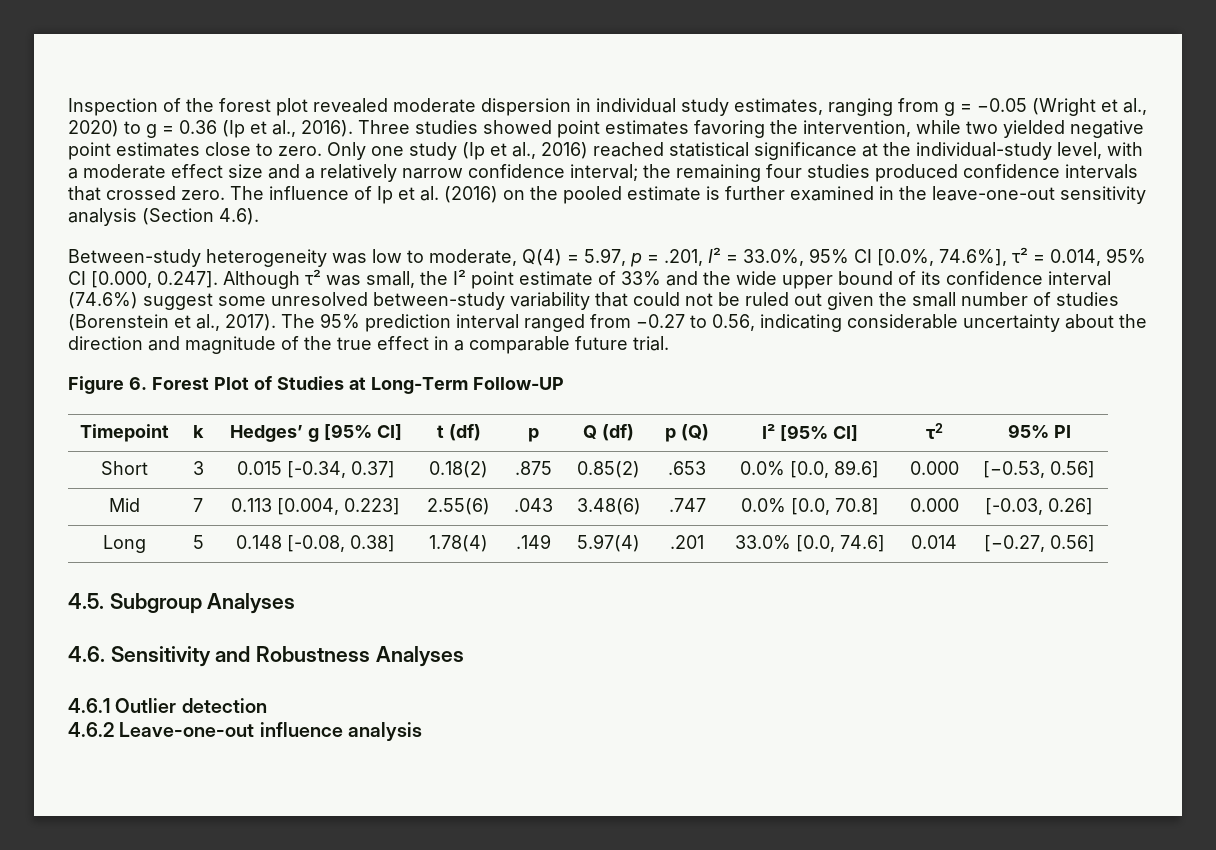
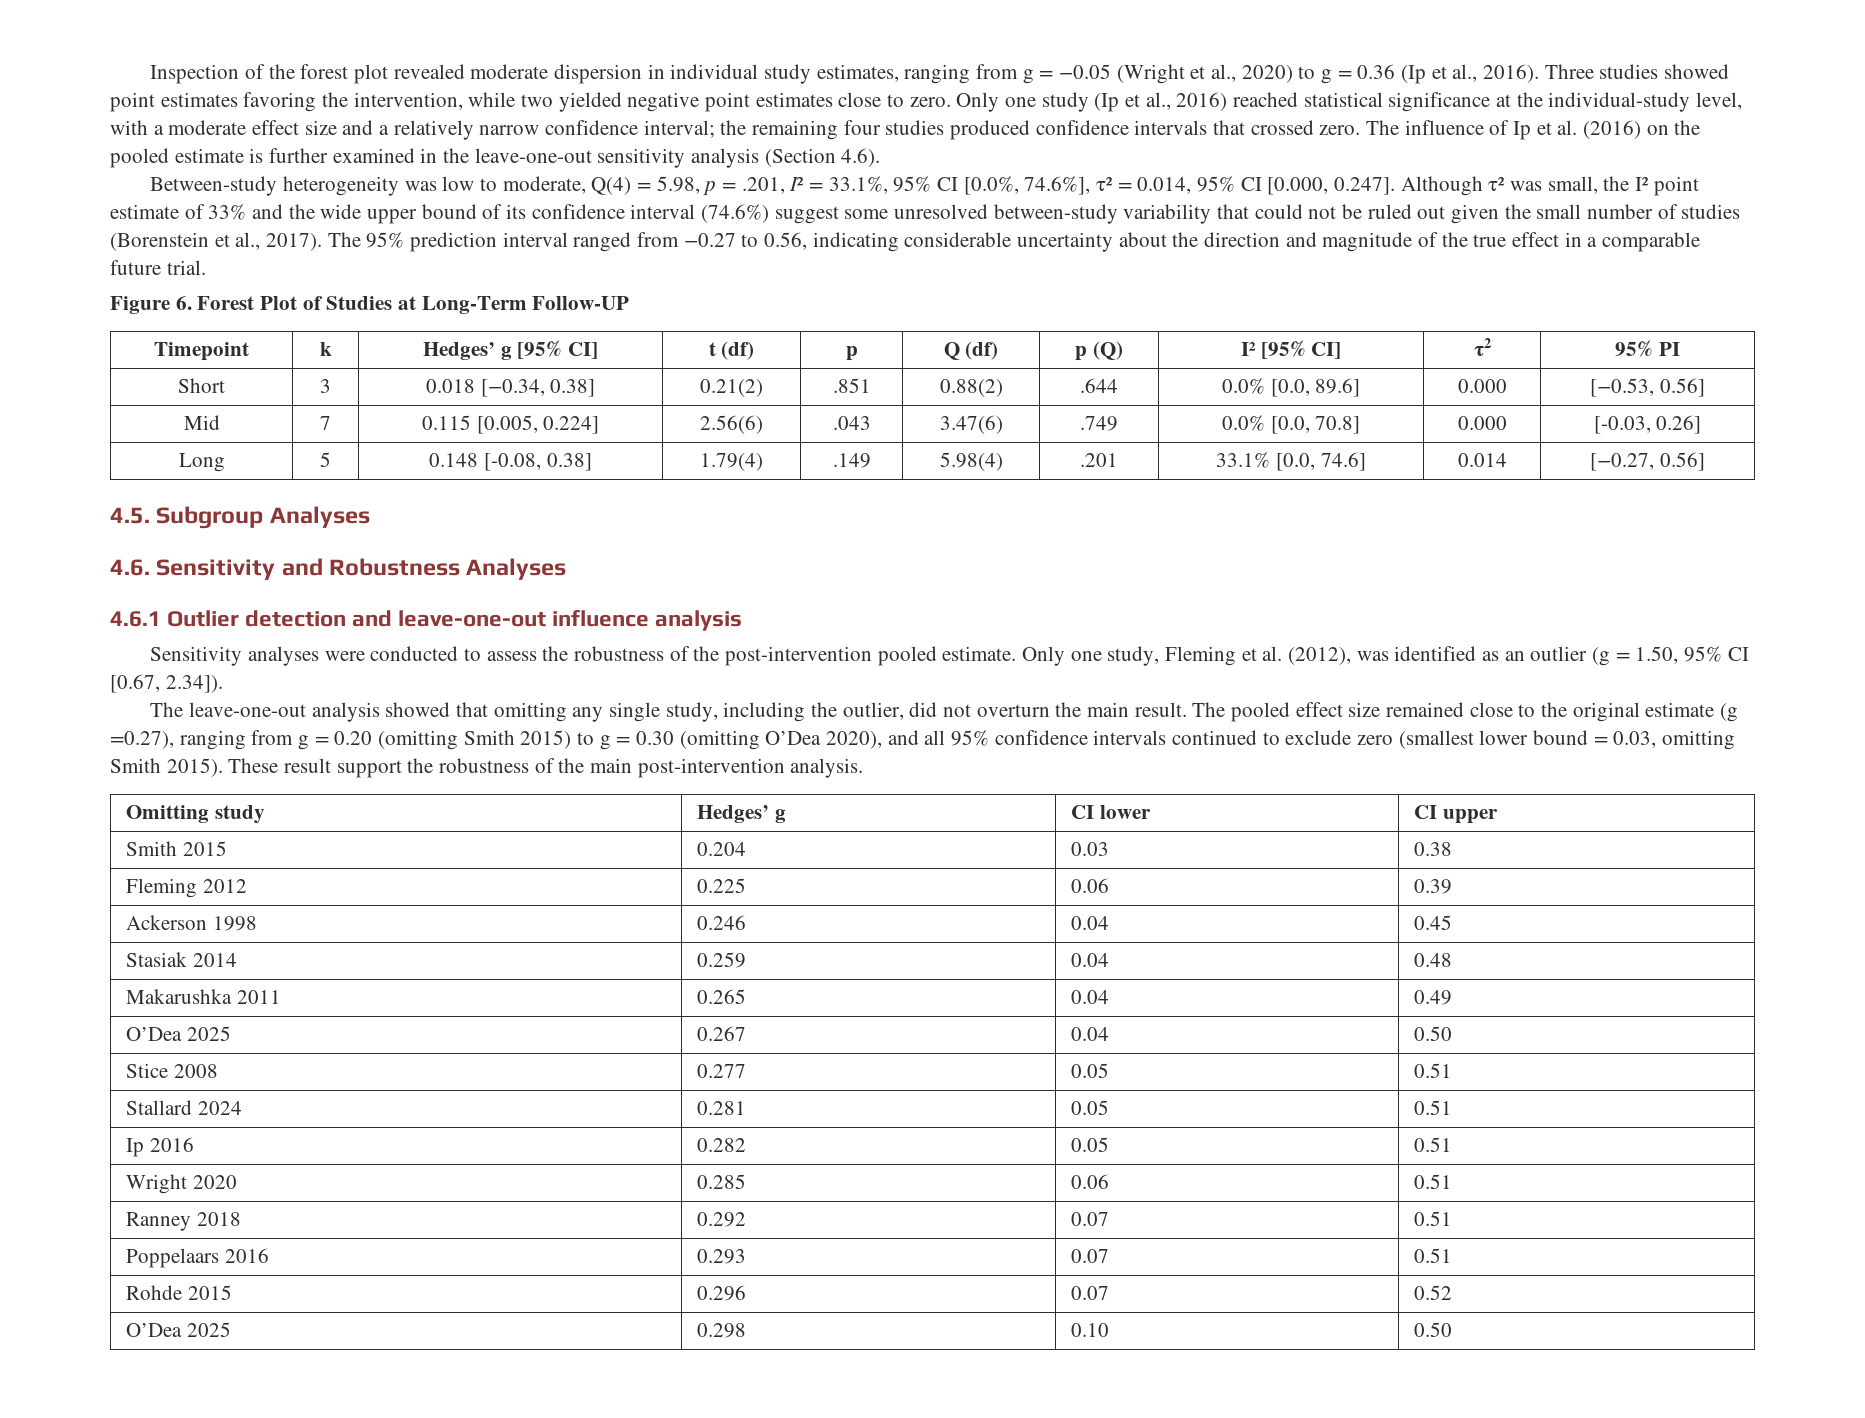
[584,248,626,266] 5.97, -> [656,176,700,194] 5.98,
[743,249,804,266] 33.0%, -> [828,176,888,194] 33.1%,
[236,461,395,478] [429,461,488,478] [514,461,552,475] [577,461,640,478] [668,461,706,475] 0.015 [-0.34, 0.37] | 0.18(2) | .875 | 0.85(2) | .653 -> [425,379,596,397] [700,379,763,397] [832,378,871,393] [939,379,1003,397] [1080,378,1118,393] 0.018 [−0.34, 0.38] | 0.21(2) | .851 | 0.88(2) | .644
[231,498,400,515] [427,498,490,515] 0.113 [0.004, 0.223] | 2.55(6) -> [421,415,600,434] [700,415,763,434] 0.115 [0.005, 0.224] | 2.56(6)
[576,498,641,515] [668,498,706,512] 3.48(6) | .747 -> [939,415,1003,434] [1080,416,1118,431] 3.47(6) | .749
[429,535,488,552] 1.78(4) -> [700,453,763,471] 1.79(4)
[577,534,640,552] 5.97(4) -> [939,452,1003,471] 5.98(4)
[734,535,791,550] 33.0% -> [1216,452,1271,468] 33.1%
[68,722,255,737] // 4.6.2 Leave-one-out -> [352,610,547,627] and leave-one-out
(422, 731) none -> [150,646,1749,666] [110,674,223,693] [150,702,1738,722] [110,730,1736,750] [110,758,864,778] [126,805,266,824] [697,805,787,823] [1071,805,1152,819] [1414,805,1499,824] [126,841,228,856] [697,842,747,856] [1071,842,1110,856] [1414,842,1453,856] [126,878,248,898] [697,878,747,893] [1071,878,1110,893] [1414,879,1453,894] [126,915,258,931] [697,915,747,930] [1071,916,1110,930] [1414,915,1453,930] [126,952,238,967] [697,952,747,968] [1071,953,1110,967] [1414,953,1453,967] [126,989,282,1004] [697,989,747,1004] [1071,990,1110,1004] [1414,990,1453,1005] [126,1026,232,1041] [697,1026,747,1041] [1071,1027,1110,1041] [1414,1026,1453,1041] [126,1063,219,1078] [697,1064,747,1078] [1071,1063,1110,1078] [1414,1063,1453,1078] [126,1100,243,1115] [697,1101,747,1115] [1071,1100,1110,1115] [1414,1100,1453,1115] [126,1137,195,1157] [697,1138,747,1152] [1071,1137,1110,1152] [1414,1137,1453,1152] [126,1174,238,1194] [697,1174,747,1189] [1071,1174,1110,1189] [1414,1174,1453,1189] [126,1212,242,1231] [697,1212,747,1227] [1071,1212,1110,1226] [1414,1211,1453,1226] [126,1248,270,1268] [697,1249,747,1264] [1071,1249,1110,1263] [1414,1248,1453,1263] [126,1285,233,1300] [697,1285,747,1301] [1071,1286,1110,1300] [1414,1285,1453,1300] [126,1322,232,1337] [697,1323,747,1338] [1071,1323,1110,1337] [1414,1322,1453,1337] // Sensitivity analyses were conducted to assess the robustness of the post-intervention pooled estimate. Only one study, Fleming et al. (2012), was identified as an outlier (g = 1.50, 95% CI [0.67, 2.34]). // The leave-one-out analysis showed that omitting any single study, including the outlier, did not overturn the main result. The pooled effect size remained close to the original estimate (g =0.27), ranging from g = 0.20 (omitting Smith 2015) to g = 0.30 (omitting O’Dea 2020), and all 95% confidence intervals continued to exclude zero (smallest lower bound = 0.03, omitting Smith 2015). These result support the robustness of the main post-intervention analysis. // Omitting study | Hedges’ g | CI lower | CI upper // Smith 2015 | 0.204 | 0.03 | 0.38 // Fleming 2012 | 0.225 | 0.06 | 0.39 // Ackerson 1998 | 0.246 | 0.04 | 0.45 // Stasiak 2014 | 0.259 | 0.04 | 0.48 // Makarushka 2011 | 0.265 | 0.04 | 0.49 // O’Dea 2025 | 0.267 | 0.04 | 0.50 // Stice 2008 | 0.277 | 0.05 | 0.51 // Stallard 2024 | 0.281 | 0.05 | 0.51 // Ip 2016 | 0.282 | 0.05 | 0.51 // Wright 2020 | 0.285 | 0.06 | 0.51 // Ranney 2018 | 0.292 | 0.07 | 0.51 // Poppelaars 2016 | 0.293 | 0.07 | 0.51 // Rohde 2015 | 0.296 | 0.07 | 0.52 // O’Dea 2025 | 0.298 | 0.10 | 0.50

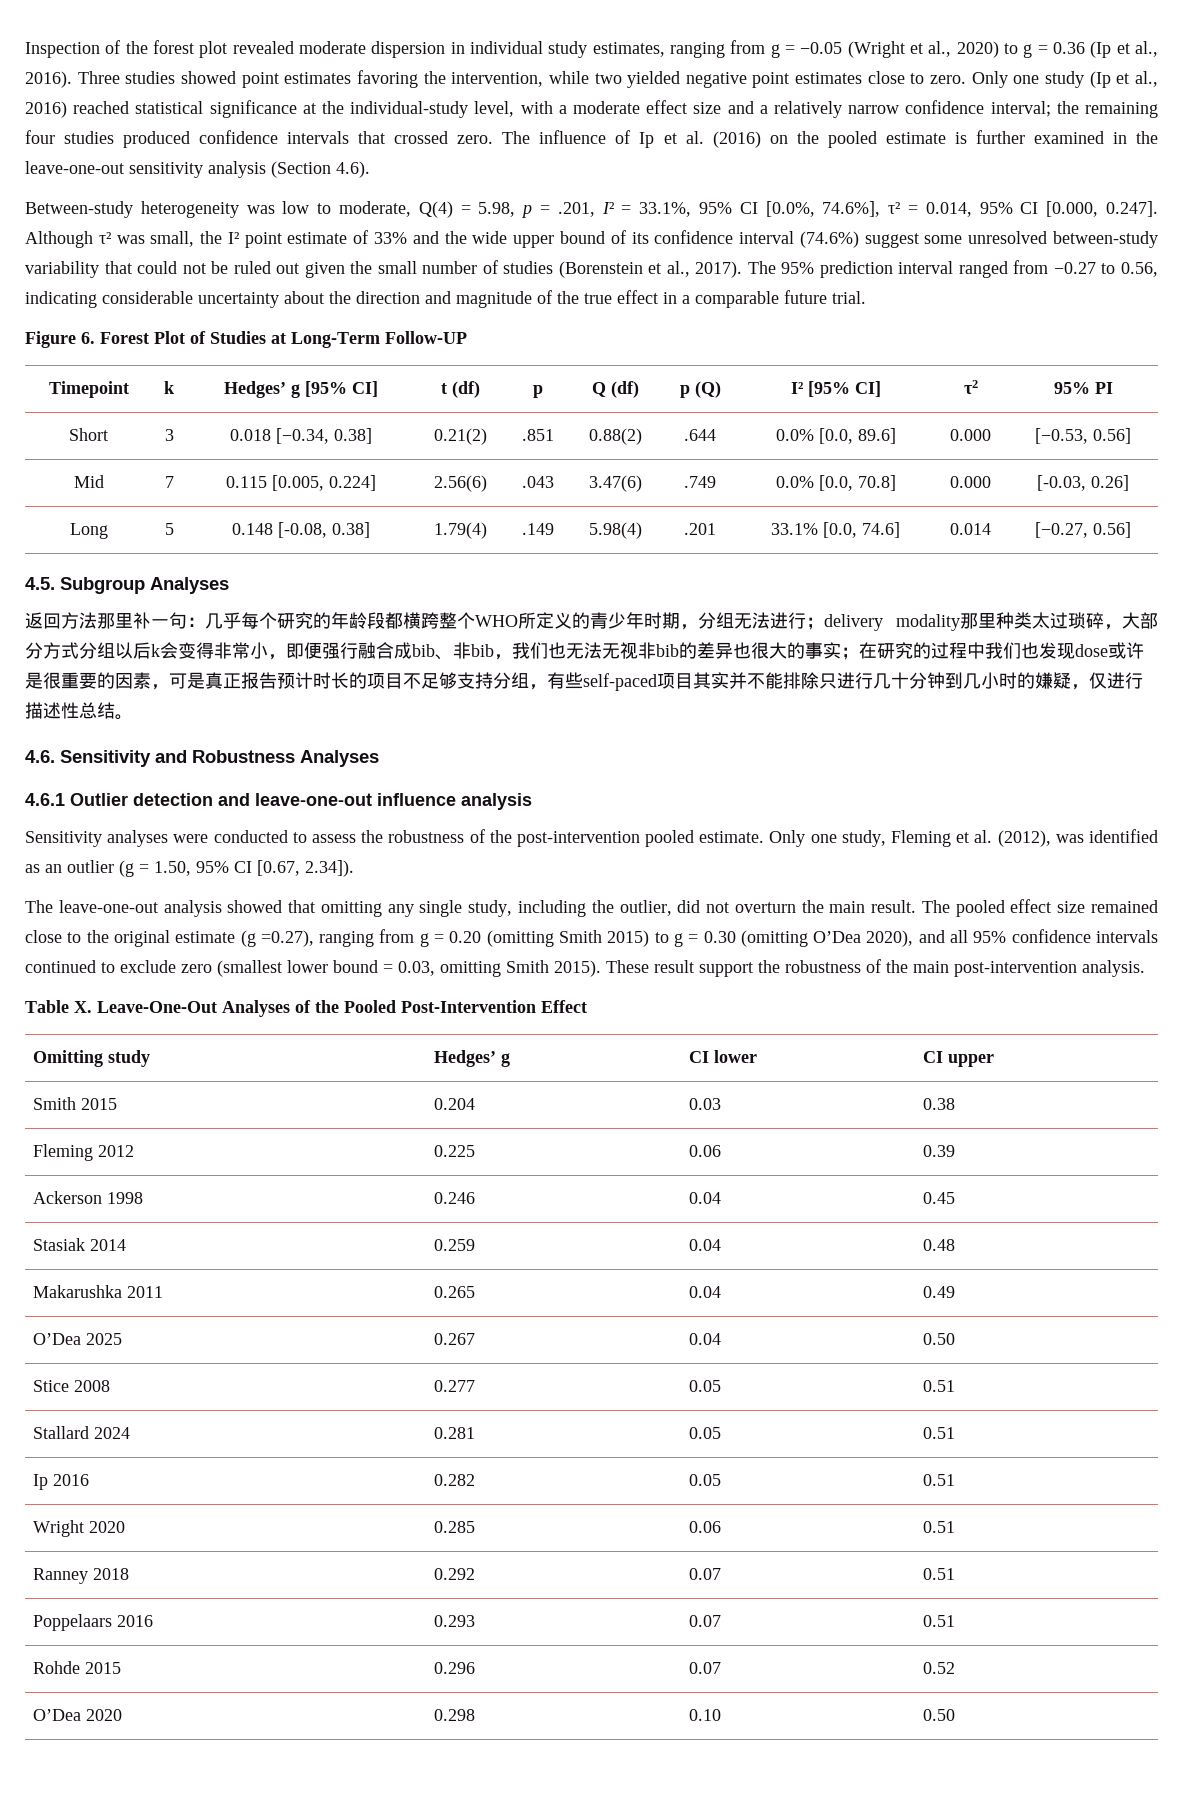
(370, 517) none -> [25,612,1158,631] [25,642,1144,660] [25,672,1143,691] [25,702,133,720] // 返回方法那里补一句：几乎每个研究的年龄段都横跨整个WHO所定义的青少年时期，分组无法进行；delivery modality那里种类太过琐碎，大部分方式分组以后k会变得非常小，即便强行融合成bib、非bib，我们也无法无视非bib的差异也很大的事实；在研究的过程中我们也发现dose或许是很重要的因素，可是真正报告预计时长的项目不足够支持分组，有些self-paced项目其实并不能排除只进行几十分钟到几小时的嫌疑，仅进行描述性总结。
(864, 768) none -> [25,1000,587,1017] // Table X. Leave-One-Out Analyses of the Pooled Post-Intervention Effect
[187,1322,232,1337] 2025 -> [86,1709,123,1721] 2020

